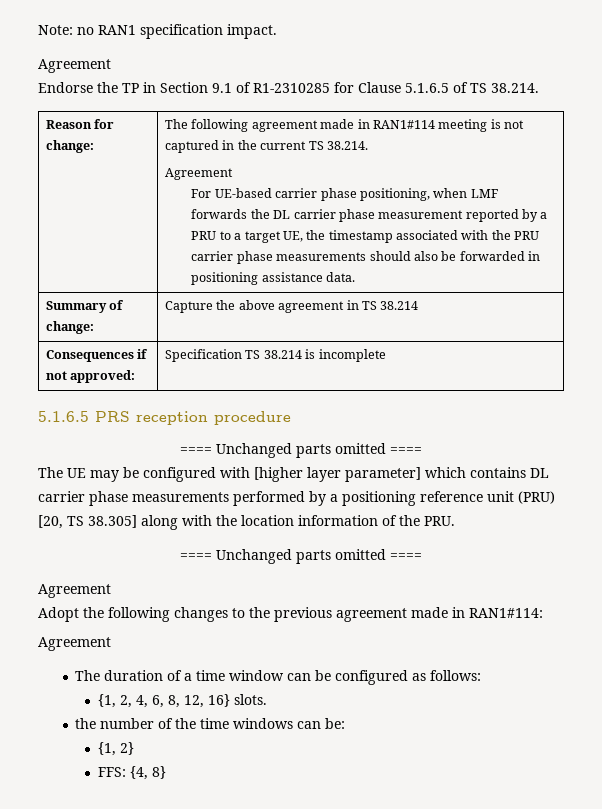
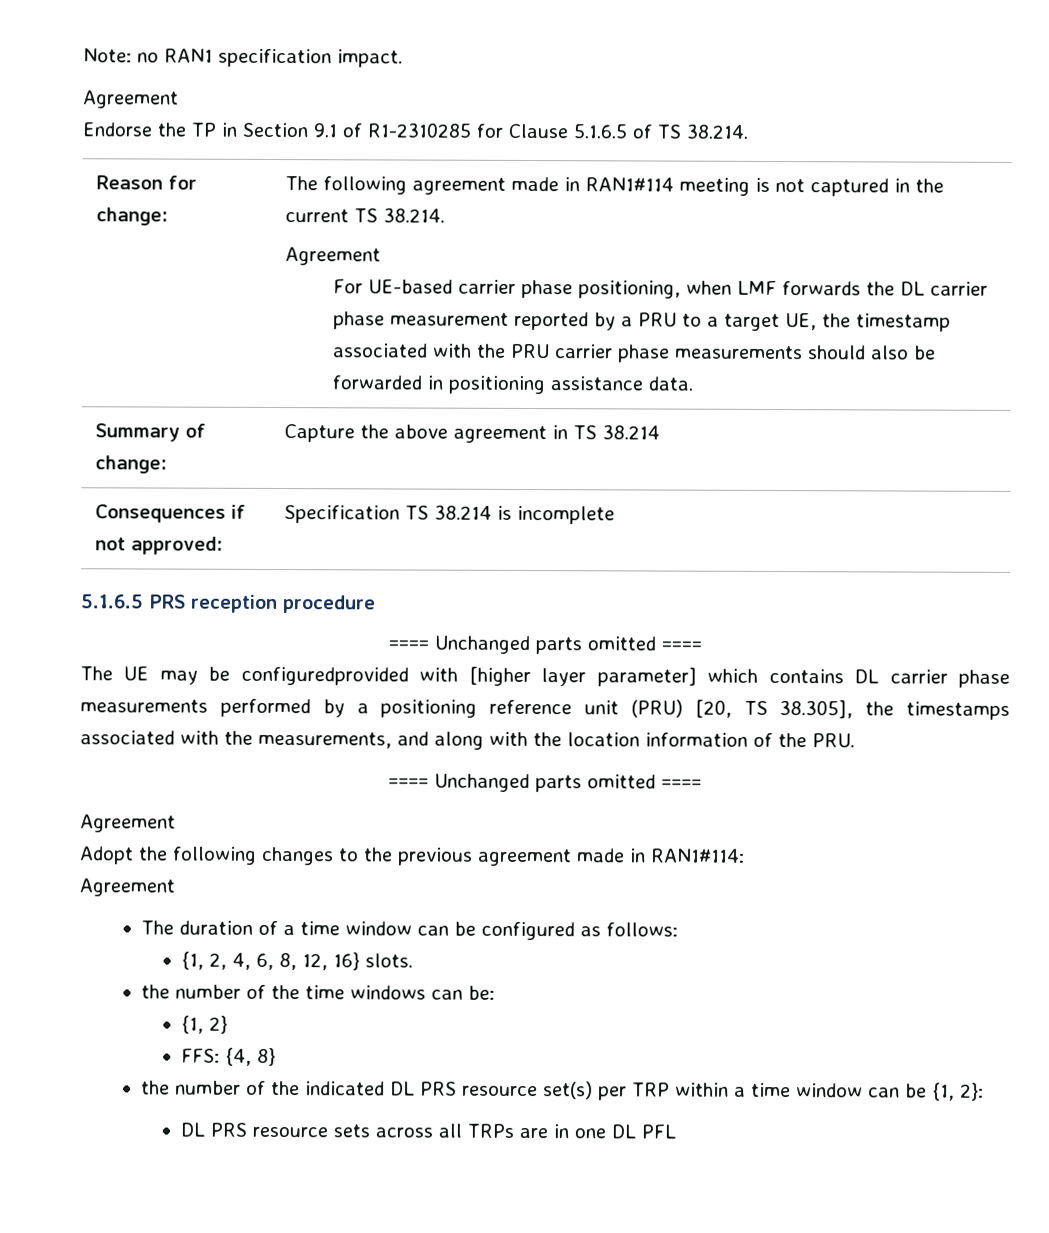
[143,467,216,482] configured -> [240,666,409,686] configuredprovided
[88,515,137,528] 38.305] -> [779,700,1011,720] [80,730,429,749] 38.305], the timestamps associated with the measurements, and
(166, 772) none -> [141,1080,985,1101] [179,1122,676,1139] // the number of the indicated DL PRS resource set(s) per TRP within a time window can be {1, 2}: // DL PRS resource sets across all TRPs are in one DL PFL

